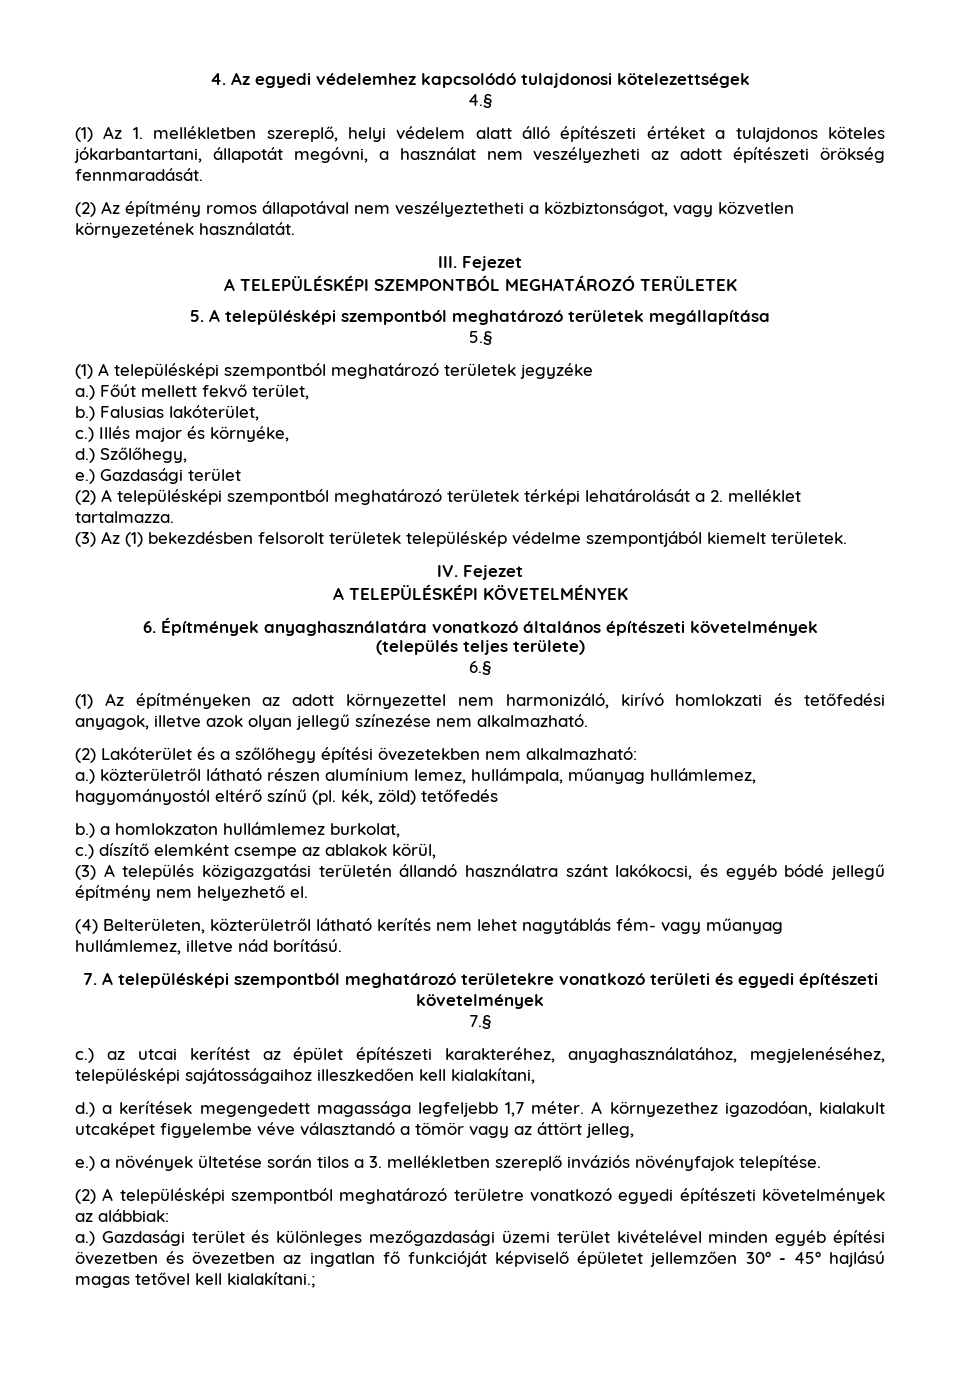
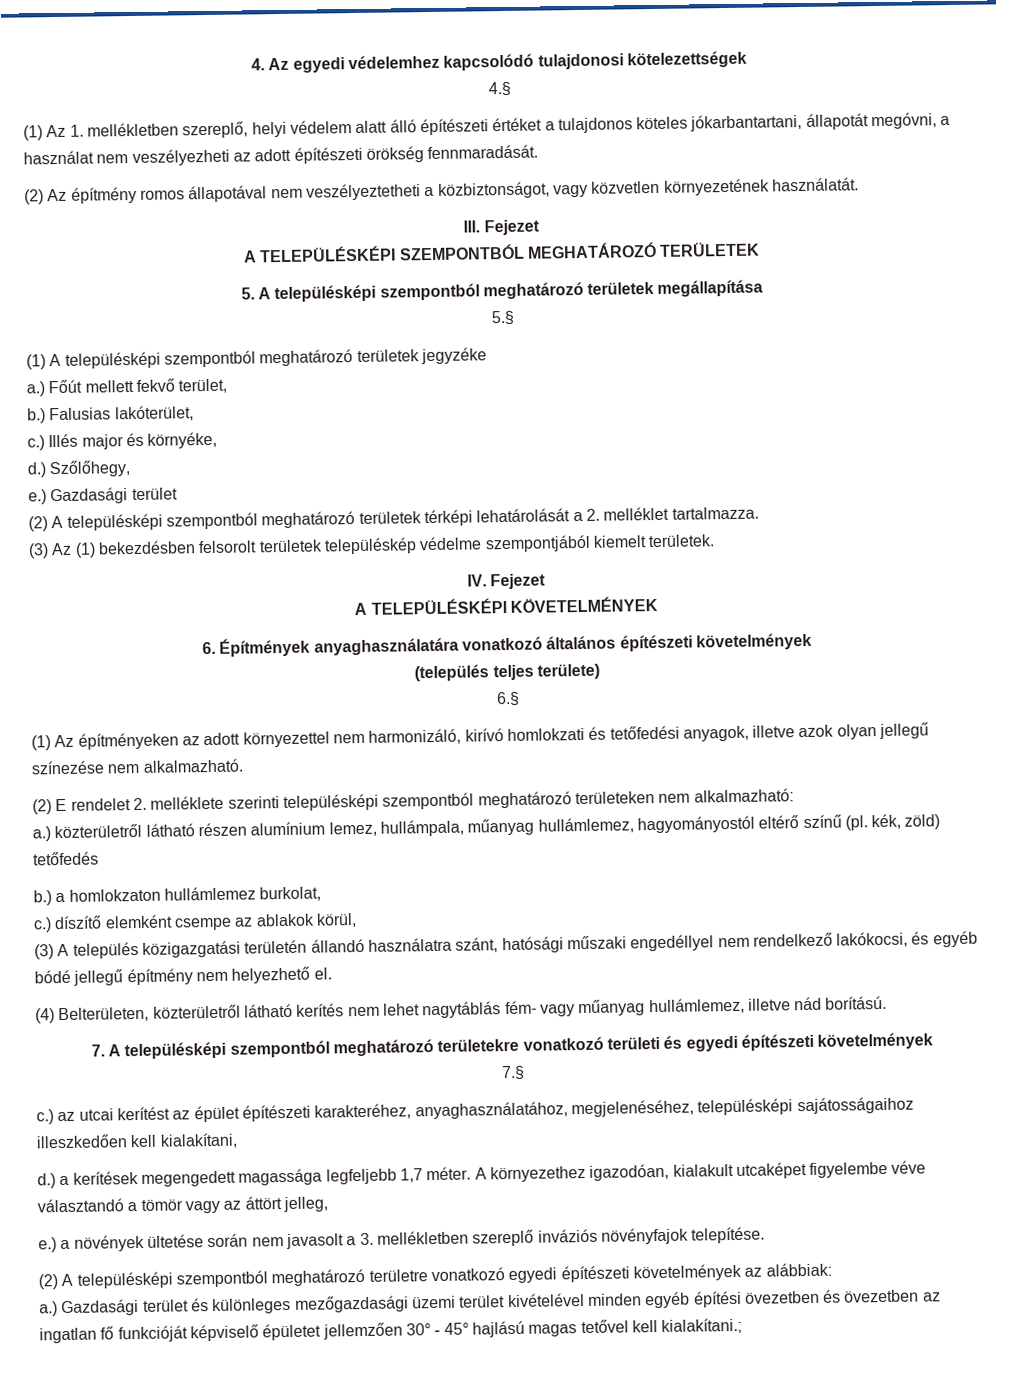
[101,747,480,763] Lakóterület és a szőlőhegy építési övezetekben -> [55,791,655,812] E rendelet 2. melléklete szerinti településképi szempontból meghatározó területeken
[565,864,608,877] szánt -> [455,932,833,954] szánt, hatósági műszaki engedéllyel nem rendelkező
[317,1156,349,1168] tilos -> [251,1233,344,1250] nem javasolt

